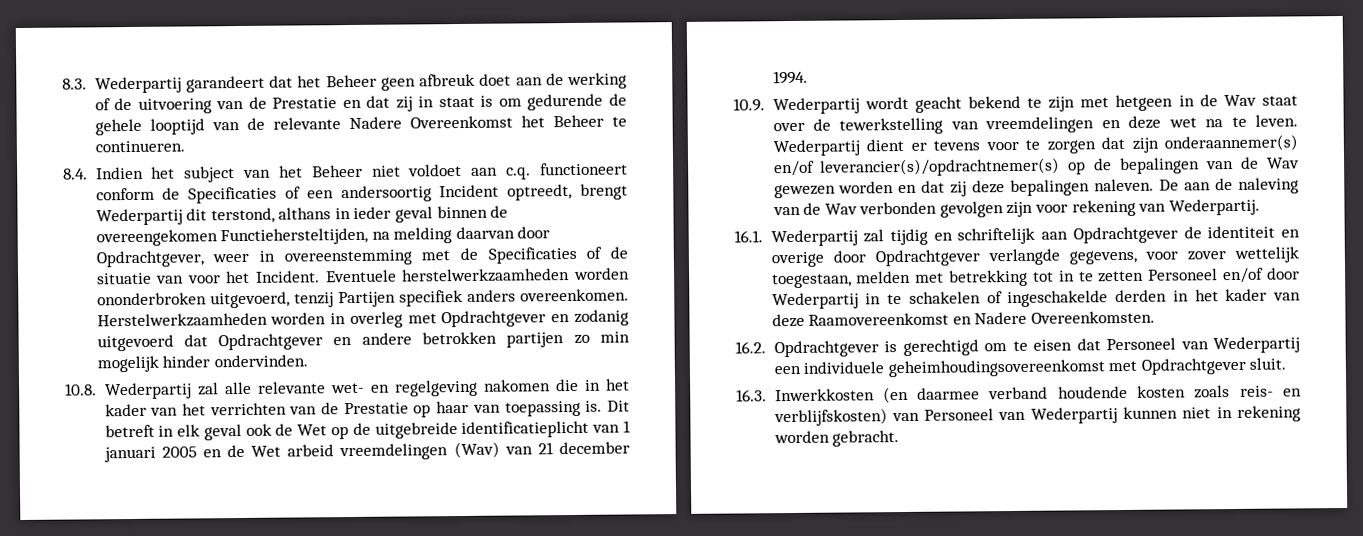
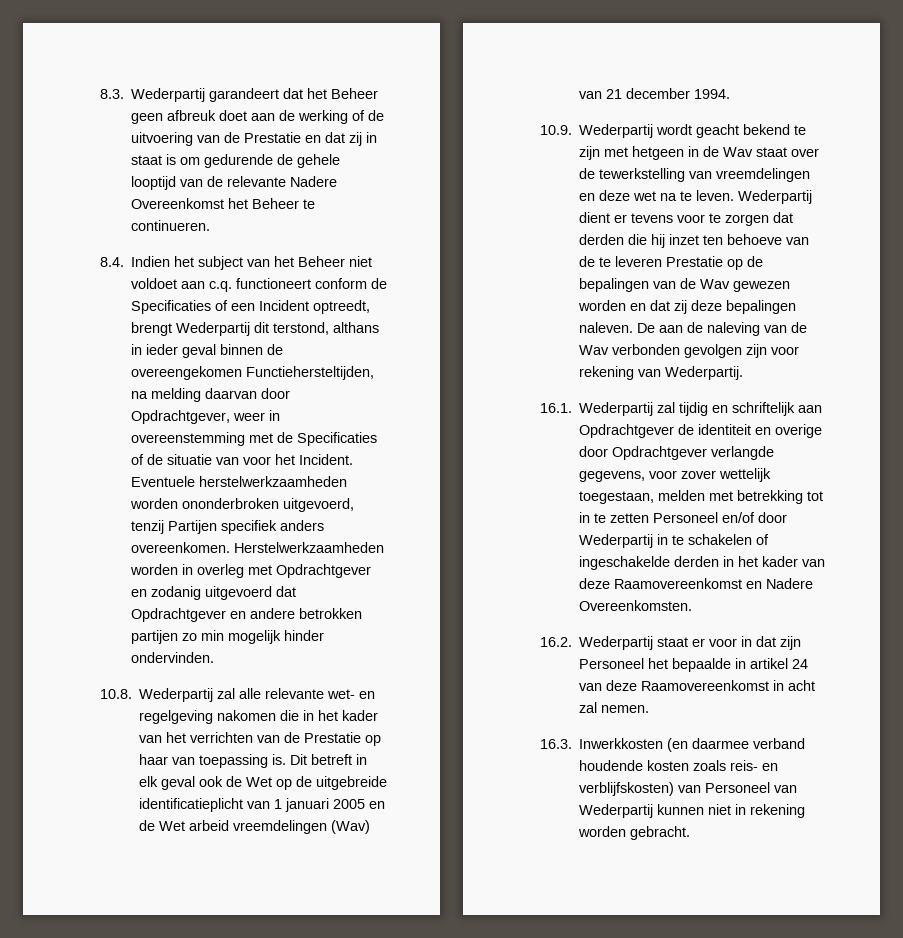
[340,185,432,203] andersoortig -> (256, 307) none
[1131,134,1298,153] [773,157,1061,177] zijn onderaannemer(s) en/of leverancier(s)/opdrachtnemer(s) -> [579,234,810,248] [579,256,724,267] derden die hij inzet ten behoeve van de te leveren Prestatie
[773,336,1300,358] [773,357,1287,378] Opdrachtgever is gerechtigd om te eisen dat Personeel van Wederpartij een individuele geheimhoudingsovereenkomst met Opdrachtgever sluit. -> [579,636,802,650] [579,658,809,672] [579,680,816,691] [579,702,650,713] Wederpartij staat er voor in dat zijn Personeel het bepaalde in artikel 24 van deze Raamovereenkomst in acht zal nemen.

